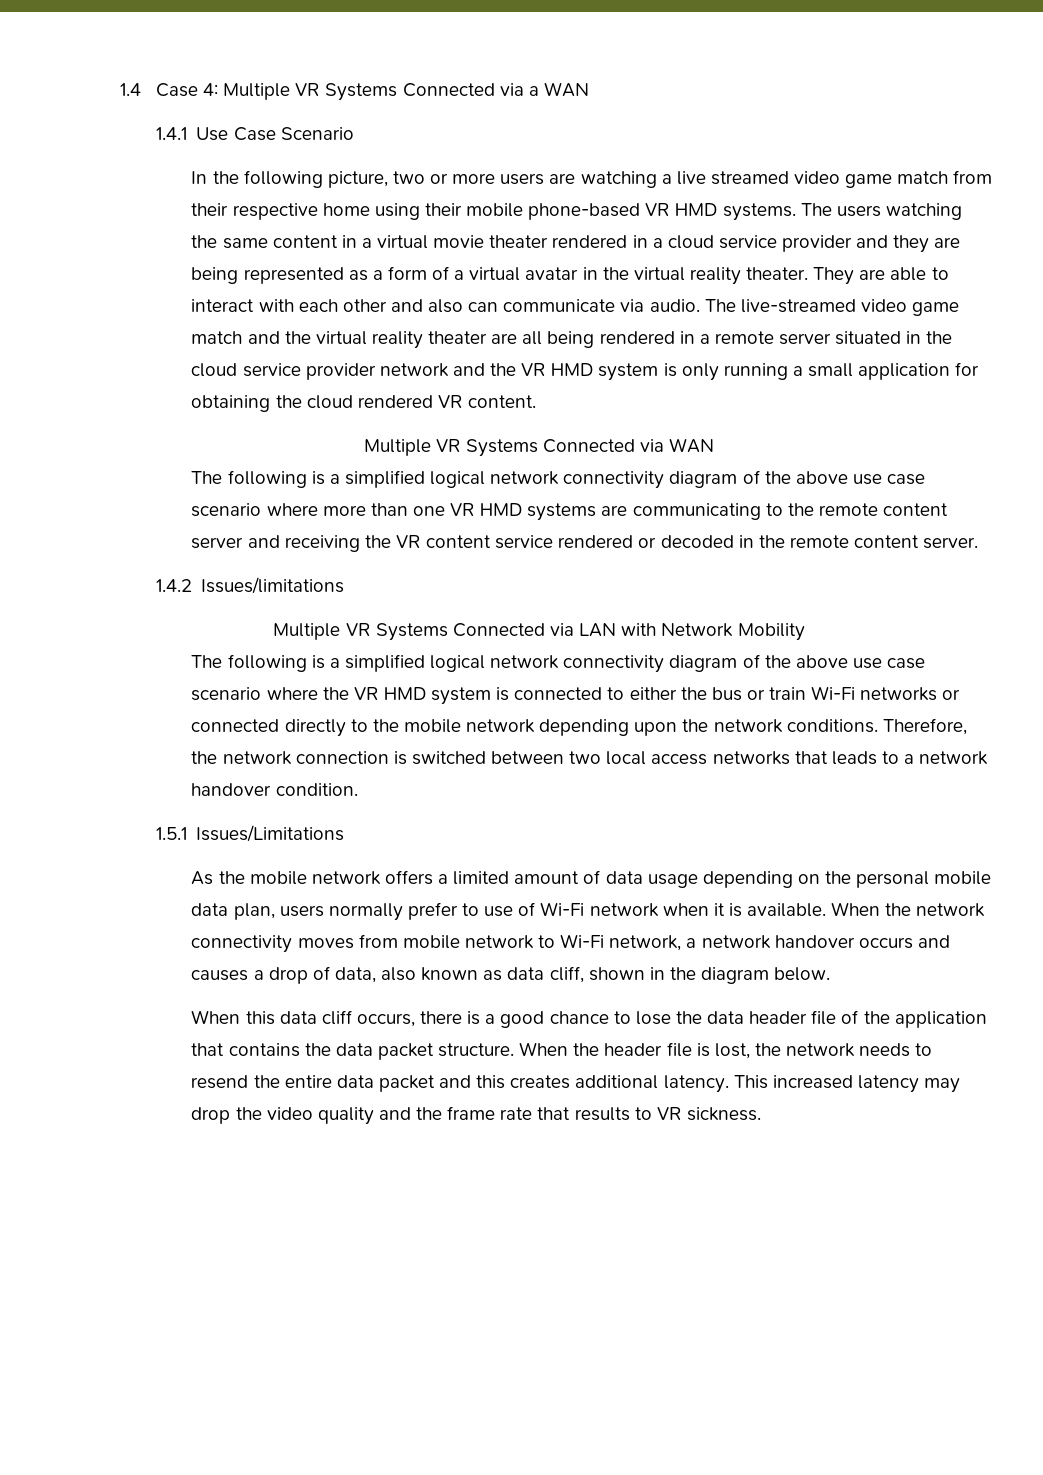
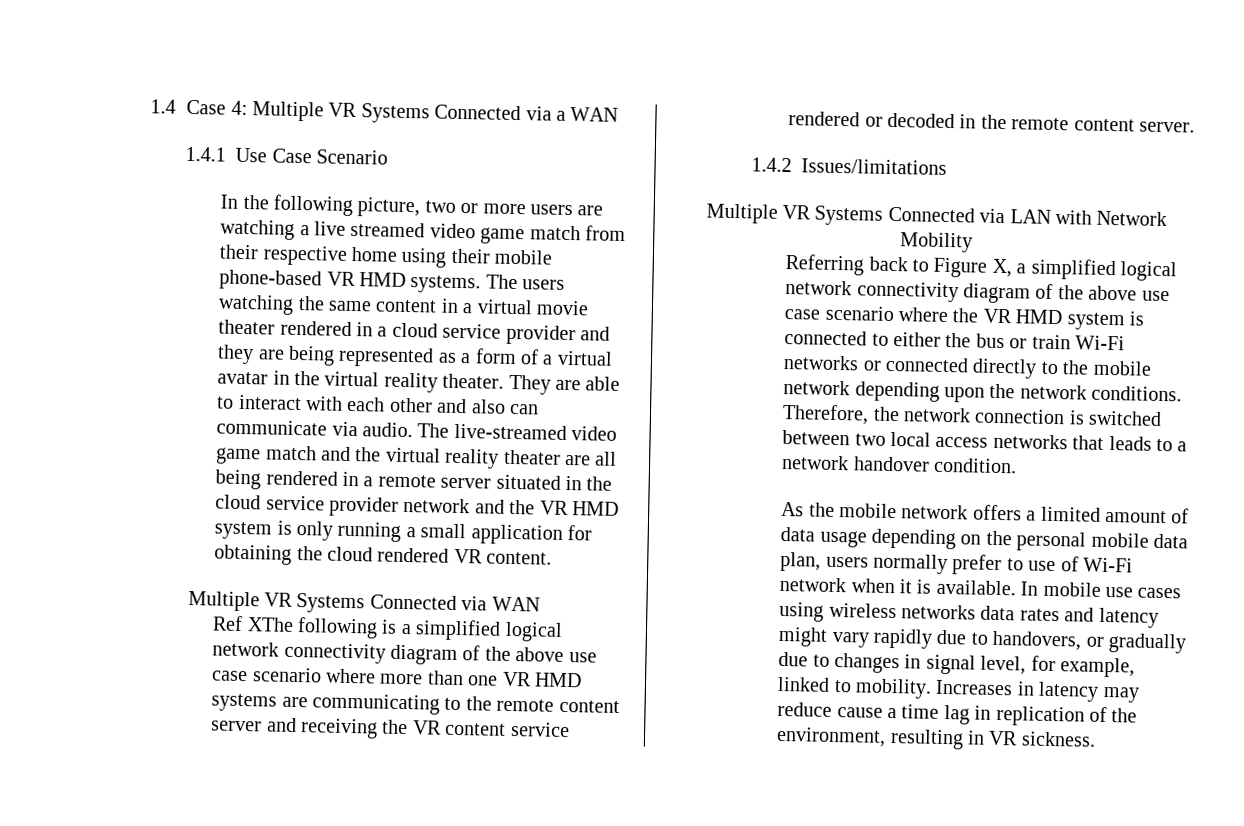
[191,471,223,484] The -> [212,615,294,632] Ref XThe
[191,654,325,672] The following is -> [785,254,1012,278] Referring back to Figure X,
[155,825,345,842] // 1.5.1 Issues/Limitations -> (1017, 465) none
[831,902,986,917] [191,934,950,953] [191,966,831,984] [191,1010,987,1028] [191,1042,933,1060] [191,1075,961,1093] [191,1106,652,1125] When the network connectivity moves from mobile network to Wi-Fi network, a network handover occurs and causes a drop of data, also known as data cliff, shown in the diagram below. // When this data cliff occurs, there is a good chance to lose the data header file of the application that contains the data packet structure. When the header file is lost, the network needs to resend the entire data packet and this creates additional latency. This increased latency may drop the video quality and the frame rate that results to -> [1020,581,1182,599] [779,601,1159,628] [778,626,1186,654] [778,651,1135,678] [777,676,1140,703] [777,701,1138,727] [776,726,985,750] In mobile use cases using wireless networks data rates and latency might vary rapidly due to handovers, or gradually due to changes in signal level, for example, linked to mobility. Increases in latency may reduce cause a time lag in replication of the environment, resulting in

